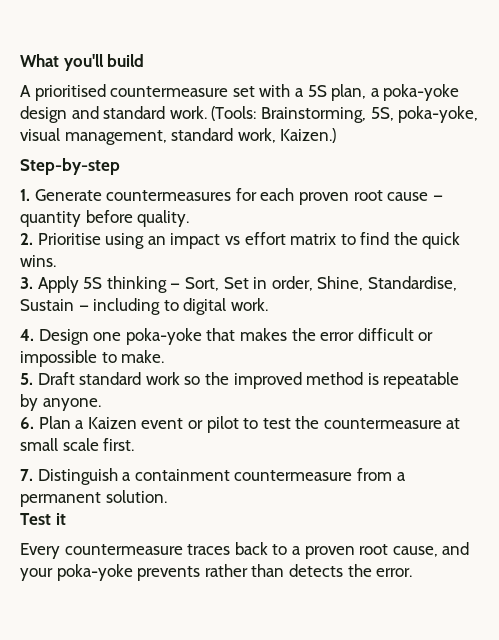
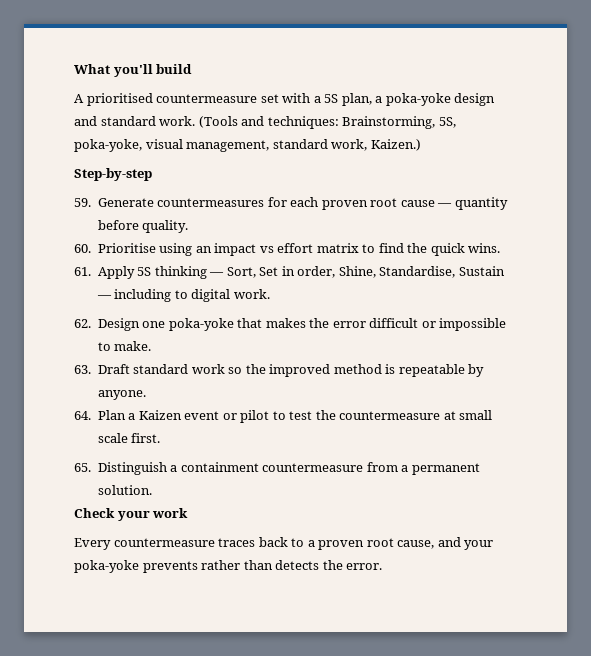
[211,106,257,121] (Tools: -> [198,116,339,129] (Tools and techniques:
[20,189,30,201] 1. -> [74,198,91,207] 59.
[20,233,33,245] 2. -> [74,244,91,253] 60.
[20,277,33,289] 3. -> [74,267,91,276] 61.
[20,329,34,341] 4. -> [74,319,91,328] 62.
[20,373,33,385] 5. -> [74,365,91,374] 63.
[20,417,34,429] 6. -> [74,411,91,420] 64.
[20,469,33,481] 7. -> [74,463,91,472] 65.
[20,513,66,525] Test it -> [74,508,189,521] Check your work

